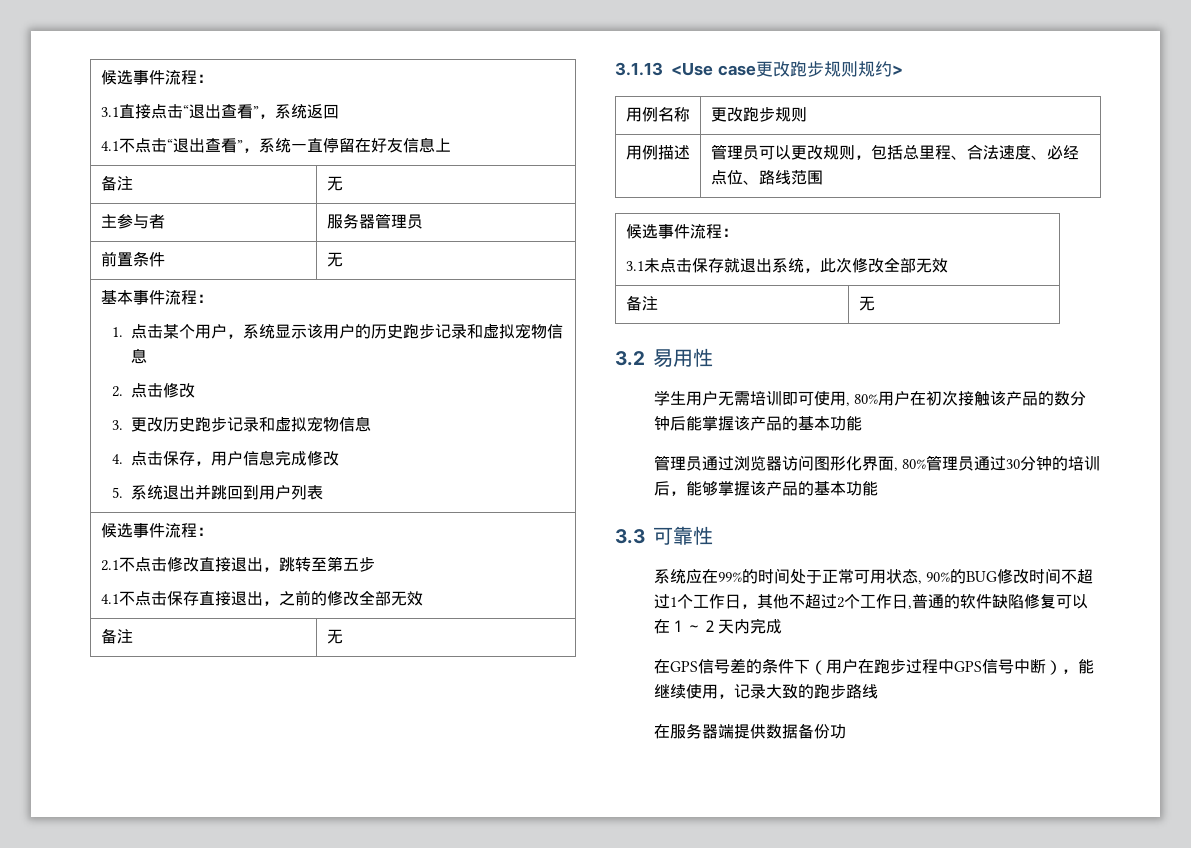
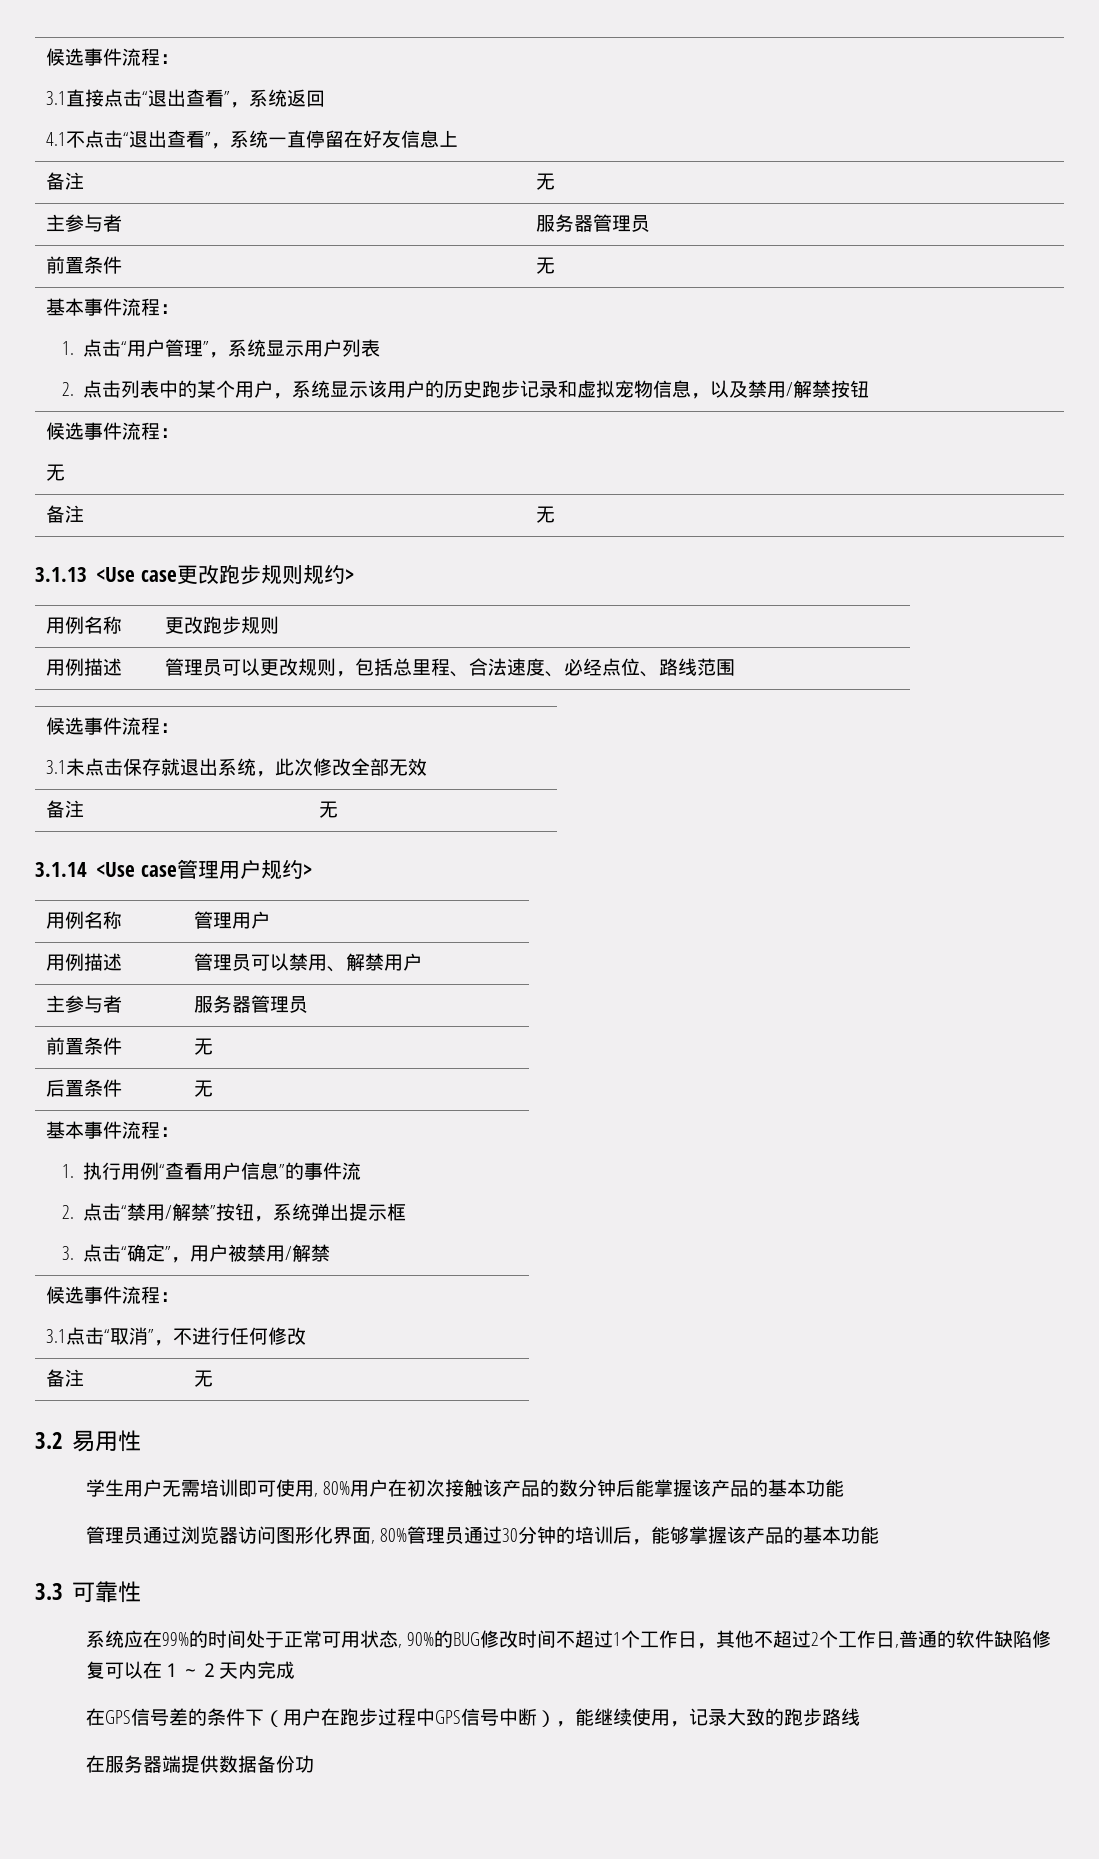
(164, 331) none -> [121,339,381,358] [61,380,198,398] “用户管理”，系统显示用户列表 // 2.点击列表中的
[112,382,196,398] [112,416,372,432] [112,450,340,466] [112,484,324,500] [100,522,213,538] [100,556,375,572] [100,590,423,606] // 2.点击修改 // 3.更改历史跑步记录和虚拟宠物信息 // 4.点击保存，用户信息完成修改 // 5.系统退出并跳回到用户列表 // 候选事件流程： // 2.1不点击修改直接退出，跳转至第五步 // 4.1不点击保存直接退出，之前的修改全部无效 -> [691,380,870,399] [46,422,180,440] [46,464,66,481] ，以及禁用/解禁按钮 // 候选事件流程： // 无
(875, 303) none -> [35,859,312,879] [46,911,123,929] [194,911,271,929] [46,953,123,971] [194,953,423,972] [46,995,123,1013] [194,995,309,1013] [46,1037,123,1055] [194,1038,214,1055] [46,1079,123,1097] [194,1080,214,1097] [46,1121,180,1139] [61,1162,362,1180] [61,1203,407,1222] [61,1244,331,1263] [46,1286,180,1304] [46,1327,307,1346] [46,1369,85,1387] [194,1370,214,1387] // 3.1.14 <Use case管理用户规约> // 用例名称 | 管理用户 // 用例描述 | 管理员可以禁用、解禁用户 // 主参与者 | 服务器管理员 // 前置条件 | 无 // 后置条件 | 无 // 基本事件流程： // 1.执行用例“查看用户信息”的事件流 // 2.点击“禁用/解禁”按钮，系统弹出提示框 // 3.点击“确定”，用户被禁用/解禁 // 候选事件流程： // 3.1点击“取消”，不进行任何修改 // 备注 | 无

